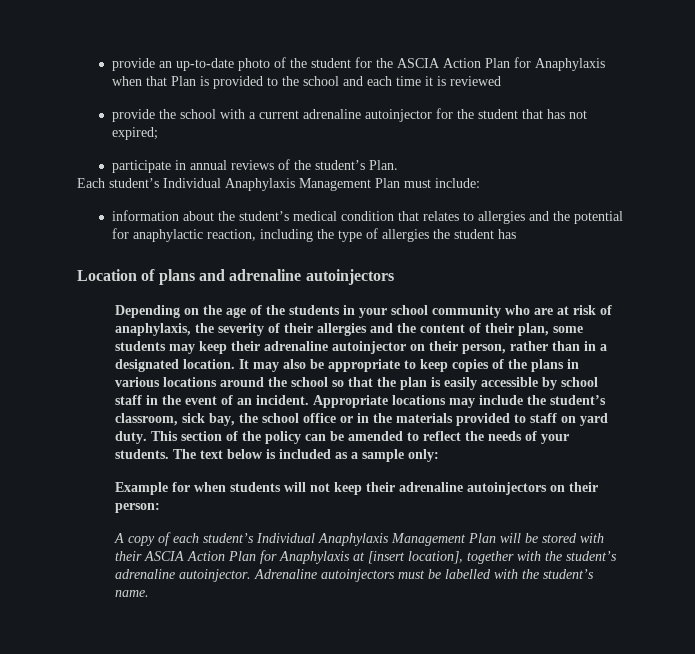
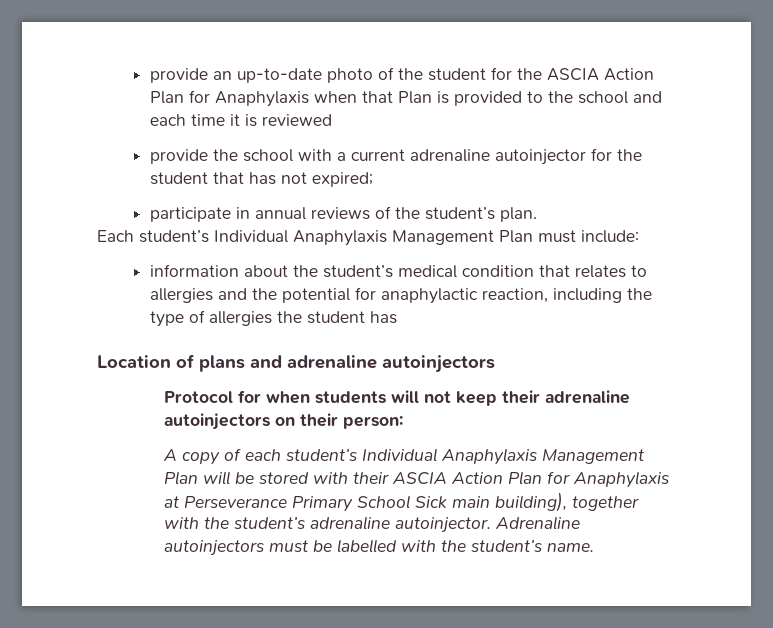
[368,160,398,170] Plan. -> [499,207,537,222] plan.
[115,305,613,318] [115,323,584,336] [115,341,608,354] [115,359,580,372] [115,377,599,390] [115,395,607,408] [115,413,609,426] [115,431,570,444] [115,449,440,462] [115,482,169,495] Depending on the age of the students in your school community who are at risk of anaphylaxis, the severity of their allergies and the content of their plan, some students may keep their adrenaline autoinjector on their person, rather than in a designated location. It may also be appropriate to keep copies of the plans in various locations around the school so that the plan is easily accessible by school staff in the event of an incident. Appropriate locations may include the student’s classroom, sick bay, the school office or in the materials provided to staff on yard duty. This section of the policy can be amended to reflect the needs of your students. The text below is included as a sample only: // Example -> [163,391,233,403] Protocol
[368,551,464,564] [insert location], -> [183,492,567,512] Perseverance Primary School Sick main building),

